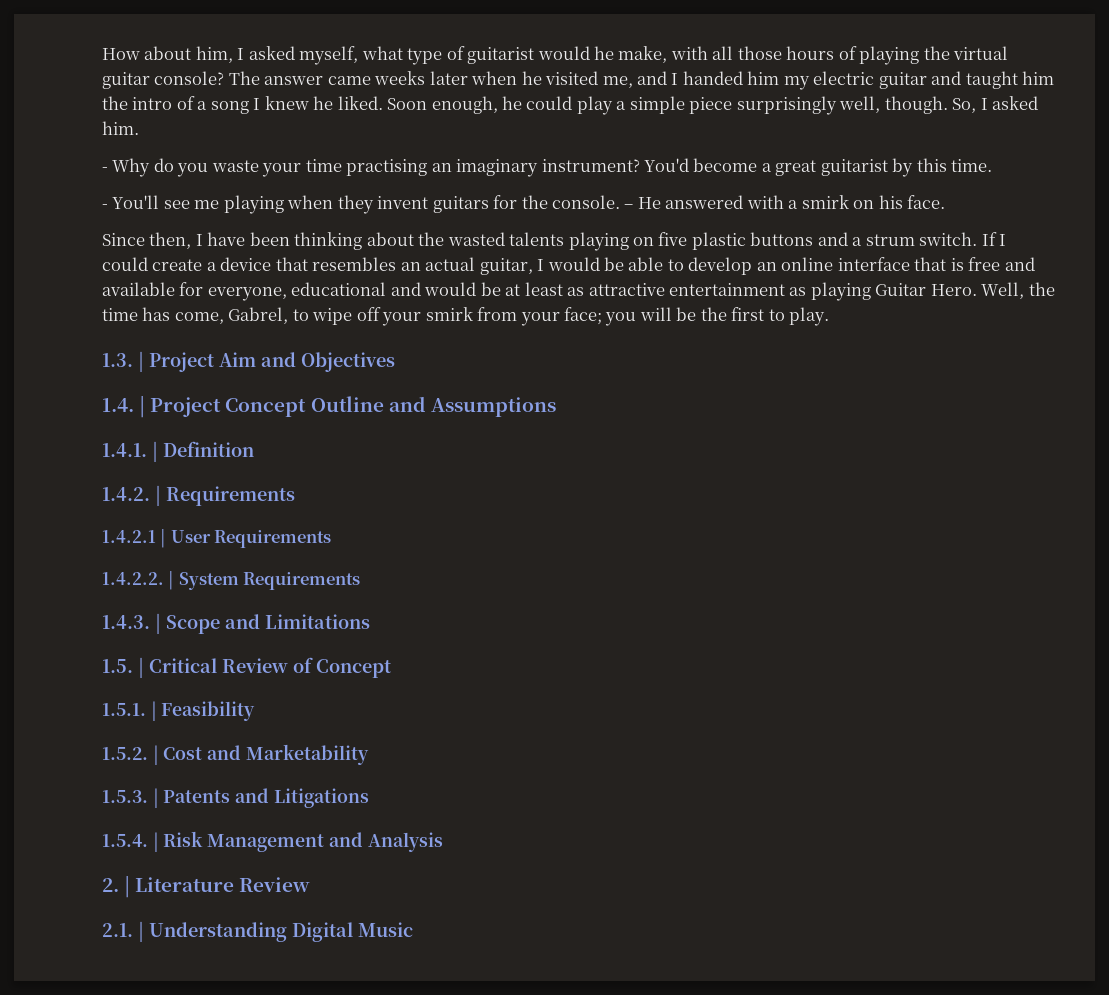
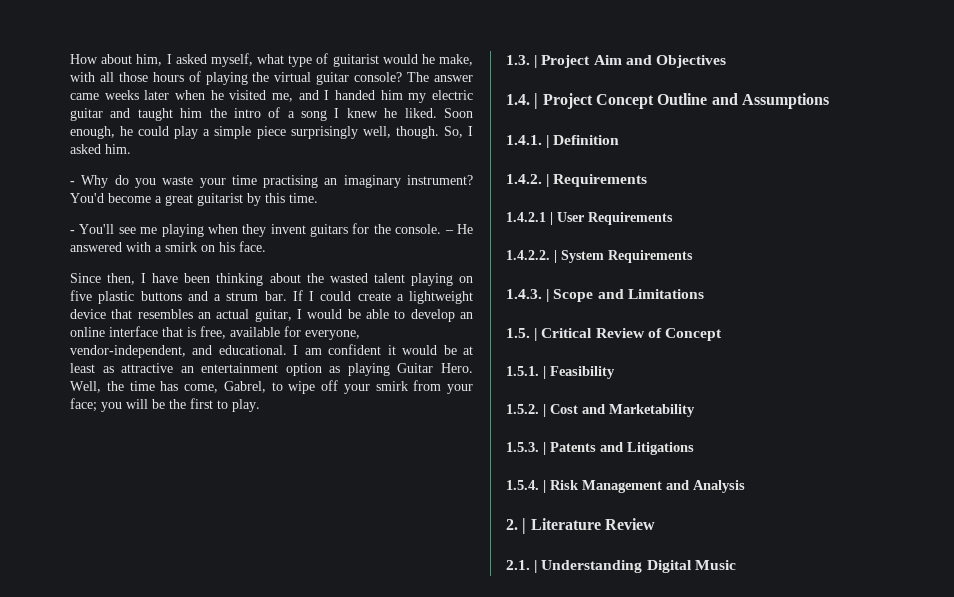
[509,232,565,246] talents -> [373,273,405,283] talent
[919,232,978,246] switch. -> [264,291,287,301] bar.
(217, 266) none -> [409,291,473,304] lightweight
[968,257,1035,271] free and -> [200,326,226,339] free,
[291,282,421,296] educational and -> [70,344,396,358] vendor-independent, and educational. I am confident it
[669,283,786,296] entertainment -> [180,363,322,376] an entertainment option

